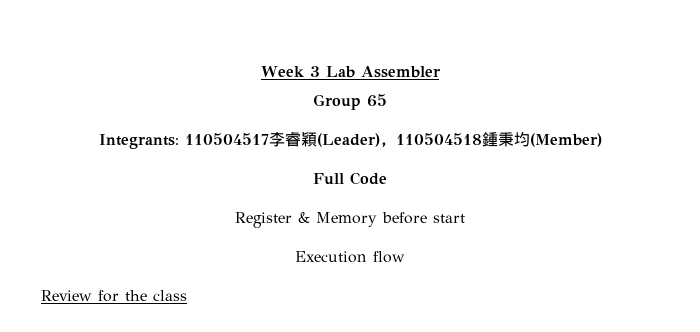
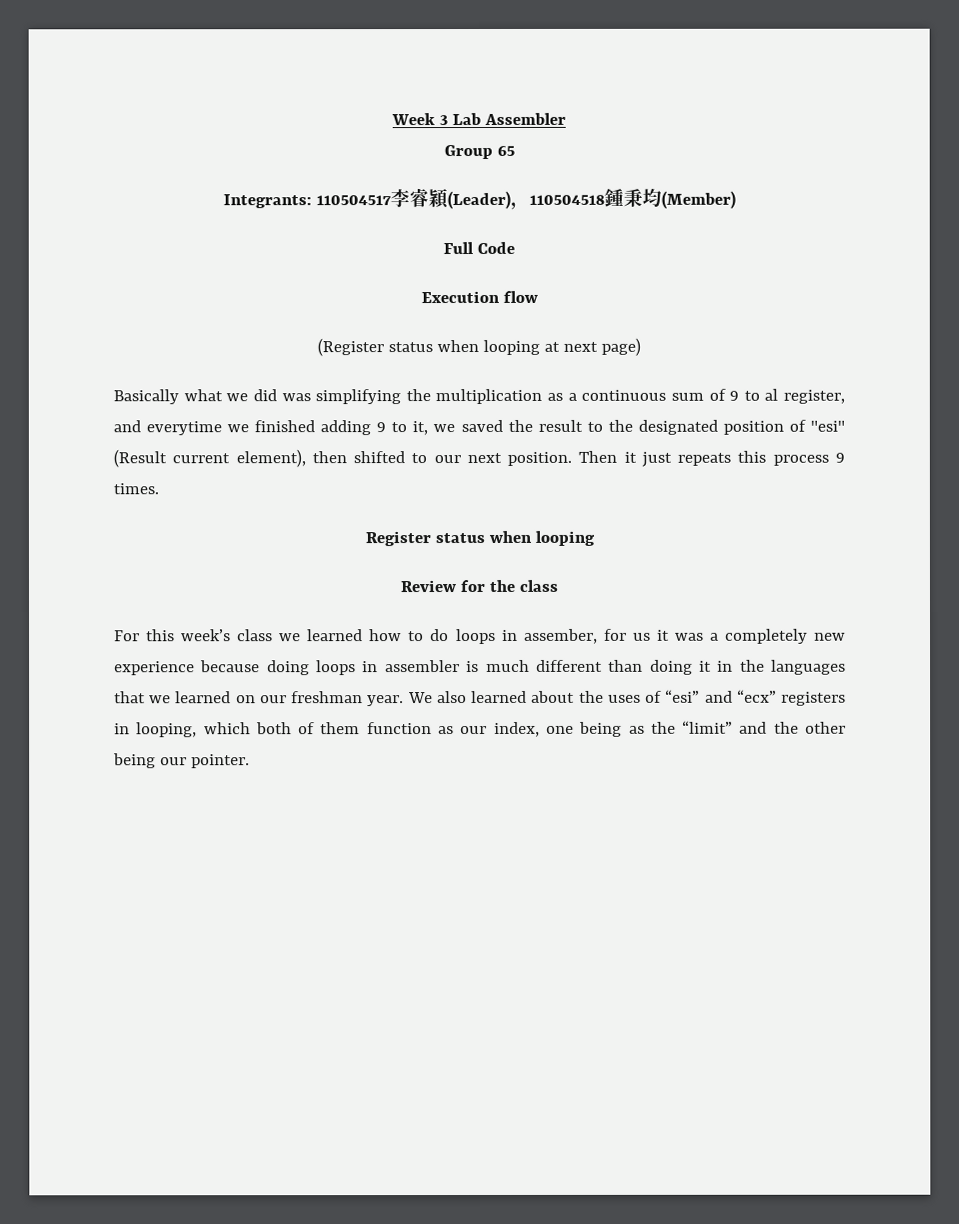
[235,212,465,228] [295,251,405,263] [41,290,187,302] Register & Memory before start // Execution flow // Review for the class -> [420,290,538,304] [317,337,641,357] [113,388,845,405] [113,419,845,436] [113,449,845,468] [113,483,159,495] [364,530,595,547] [400,579,558,593] [114,628,846,645] [114,659,847,676] [114,689,847,707] [114,720,846,738] [113,753,250,769] Execution flow // (Register status when looping at next page) // Basically what we did was simplifying the multiplication as a continuous sum of 9 to al register, and everytime we finished adding 9 to it, we saved the result to the designated position of "esi" (Result current element), then shifted to our next position. Then it just repeats this process 9 times. // Register status when looping // Review for the class // For this week’s class we learned how to do loops in assember, for us it was a completely new experience because doing loops in assembler is much different than doing it in the languages that we learned on our freshman year. We also learned about the uses of “esi” and “ecx” registers in looping, which both of them function as our index, one being as the “limit” and the other being our pointer.

